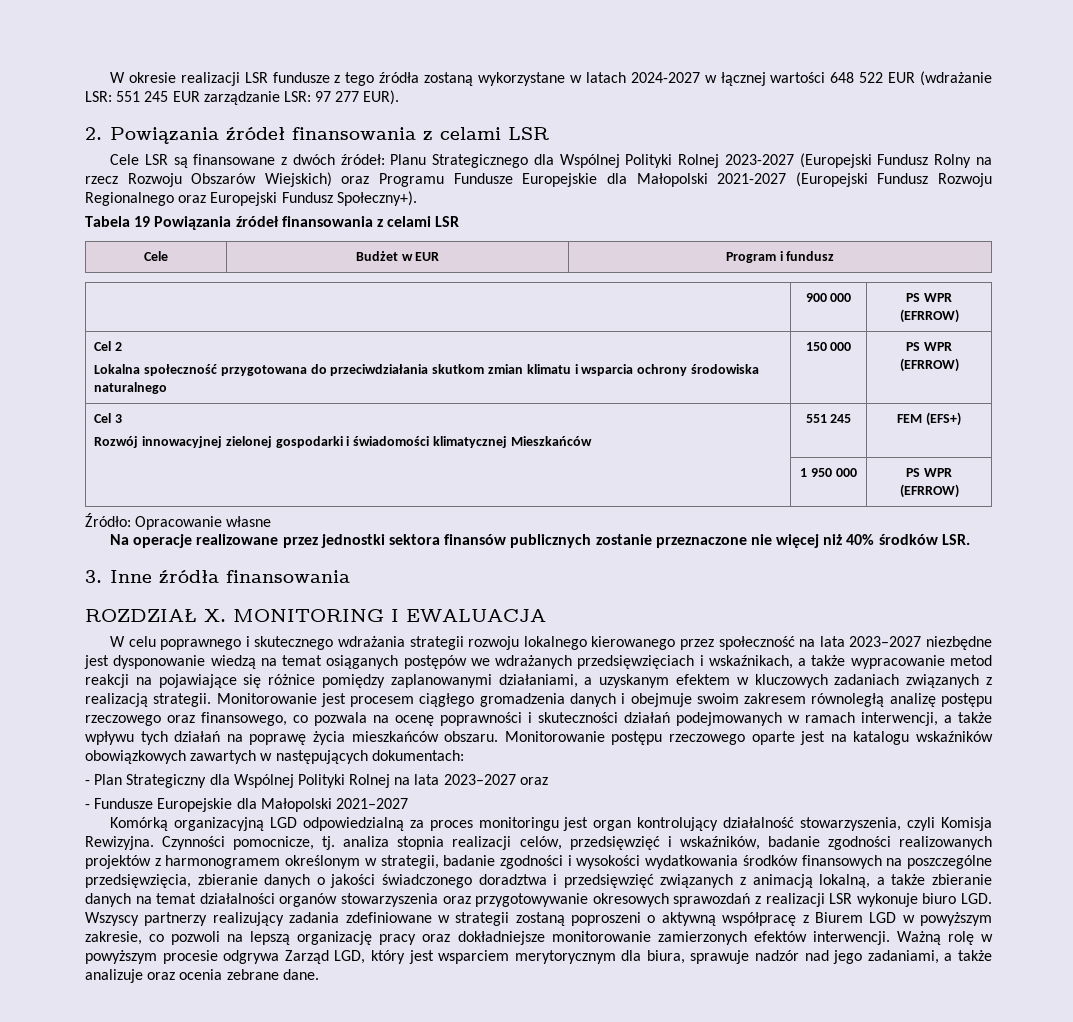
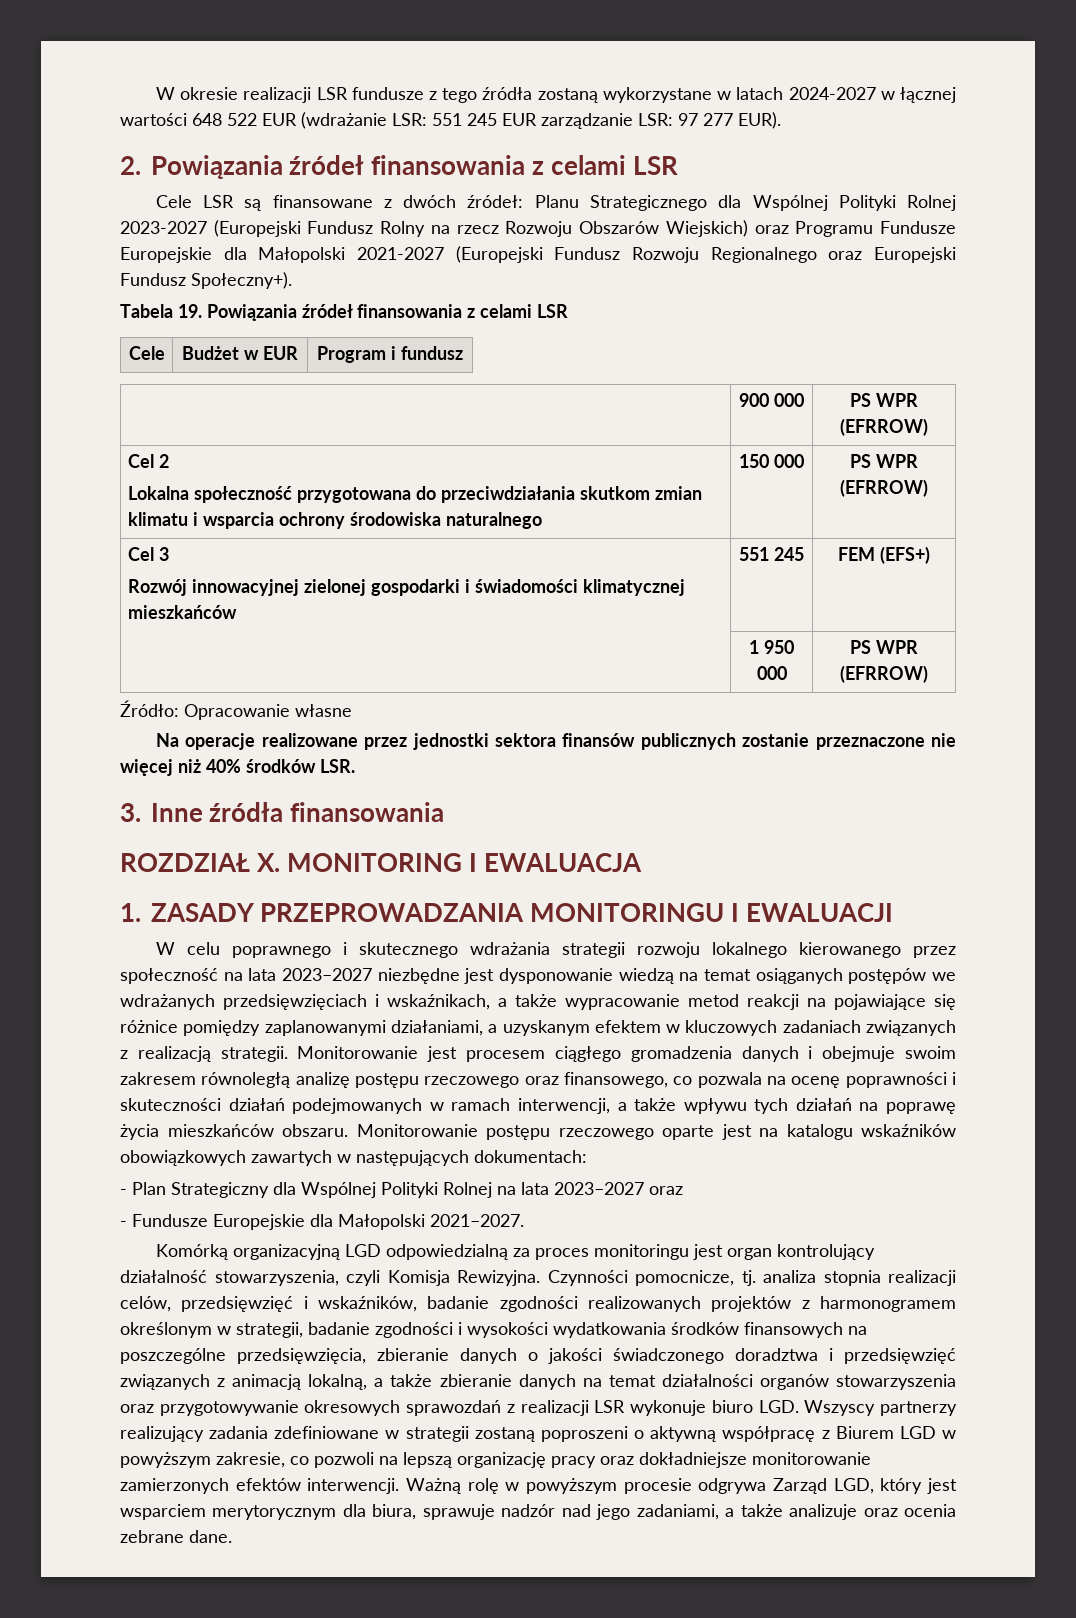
[134,216,151,227] 19 -> [177,304,202,318] 19.
[510,436,592,446] Mieszkańców -> [127,605,237,619] mieszkańców
(546, 615) none -> [120,903,894,922] // 1. ZASADY PRZEPROWADZANIA MONITORINGU I EWALUACJI
[335,798,408,809] 2021–2027 -> [430,1214,524,1227] 2021–2027.

